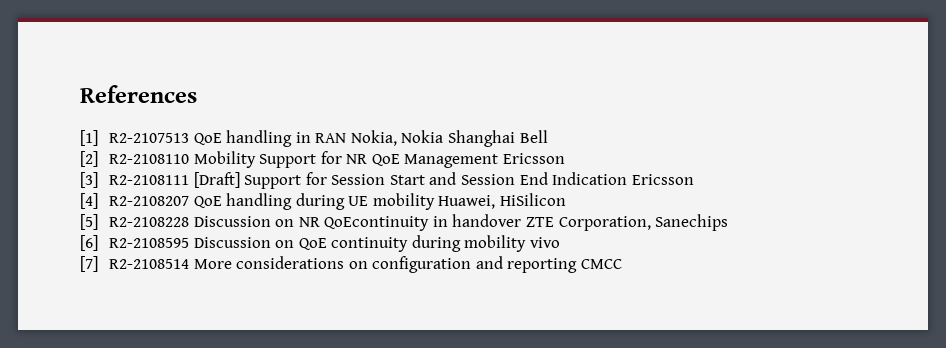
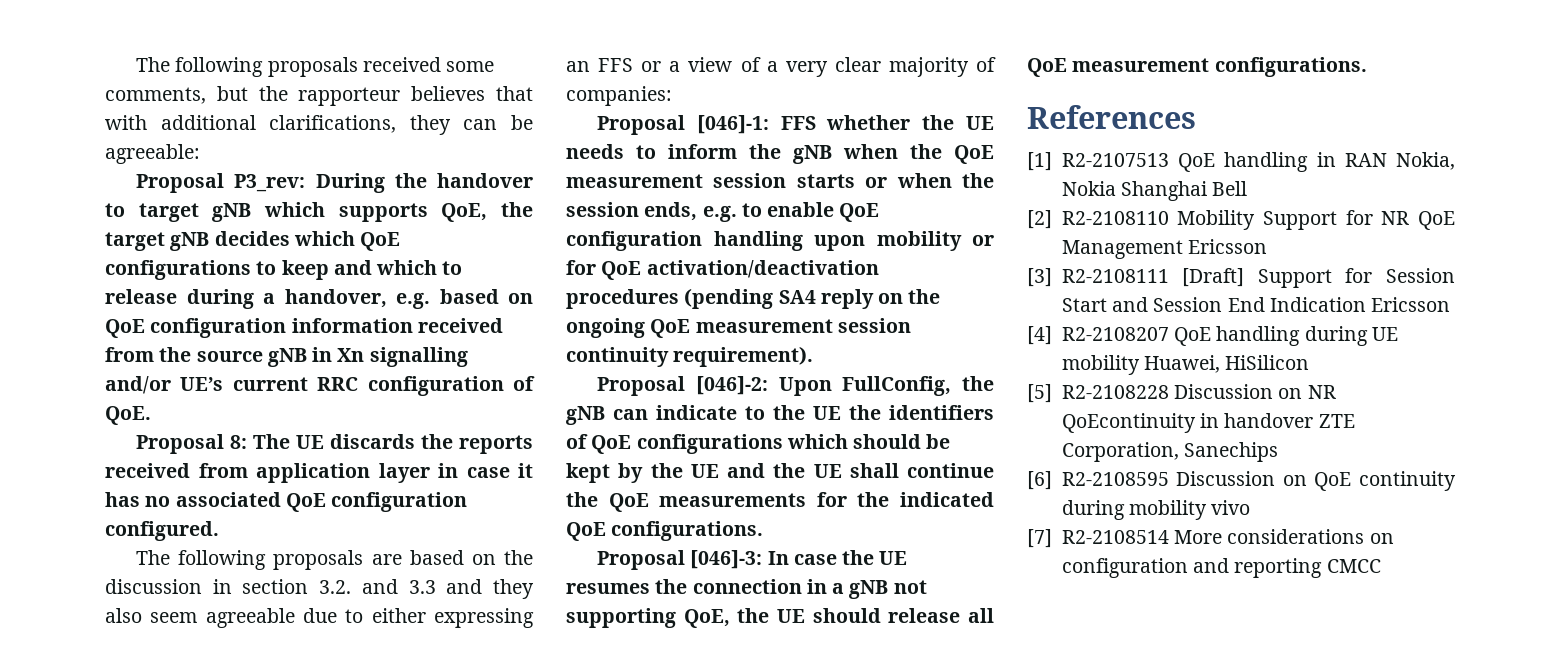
(80, 94) none -> [136,57,495,77] [105,86,533,106] [105,115,533,135] [105,144,200,164] [136,173,533,193] [105,202,533,222] [105,231,401,251] [105,260,463,280] [105,289,533,309] [105,318,503,338] [105,347,468,367] [105,376,535,396] [105,406,151,425] [136,434,533,454] [105,463,533,483] [105,492,468,512] [105,521,219,541] [136,550,533,570] [105,579,534,599] [105,608,534,628] [566,57,997,77] [566,86,672,106] [597,115,994,135] [566,144,994,164] [566,173,994,188] [566,202,880,222] [566,231,994,251] [566,260,879,280] [566,288,941,309] [566,318,911,338] [566,346,814,367] [597,376,994,396] [566,405,994,425] [566,434,951,454] [566,463,994,483] [566,492,994,512] [566,521,764,541] [597,550,908,570] [566,579,927,599] [566,608,994,628] [1027,57,1367,77] The following proposals received some comments, but the rapporteur believes that with additional clarifications, they can be agreeable: // Proposal P3_rev: During the handover to target gNB which supports QoE, the target gNB decides which QoE configurations to keep and which to release during a handover, e.g. based on QoE configuration information received from the source gNB in Xn signalling and/or UE’s current RRC configuration of QoE. // Proposal 8: The UE discards the reports received from application layer in case it has no associated QoE configuration configured. // The following proposals are based on the discussion in section 3.2. and 3.3 and they also seem agreeable due to either expressing an FFS or a view of a very clear majority of companies: // Proposal [046]-1: FFS whether the UE needs to inform the gNB when the QoE measurement session starts or when the session ends, e.g. to enable QoE configuration handling upon mobility or for QoE activation/deactivation procedures (pending SA4 reply on the ongoing QoE measurement session continuity requirement). // Proposal [046]-2: Upon FullConfig, the gNB can indicate to the UE the identifiers of QoE configurations which should be kept by the UE and the UE shall continue the QoE measurements for the indicated QoE configurations. // Proposal [046]-3: In case the UE resumes the connection in a gNB not supporting QoE, the UE should release all QoE measurement configurations. //

